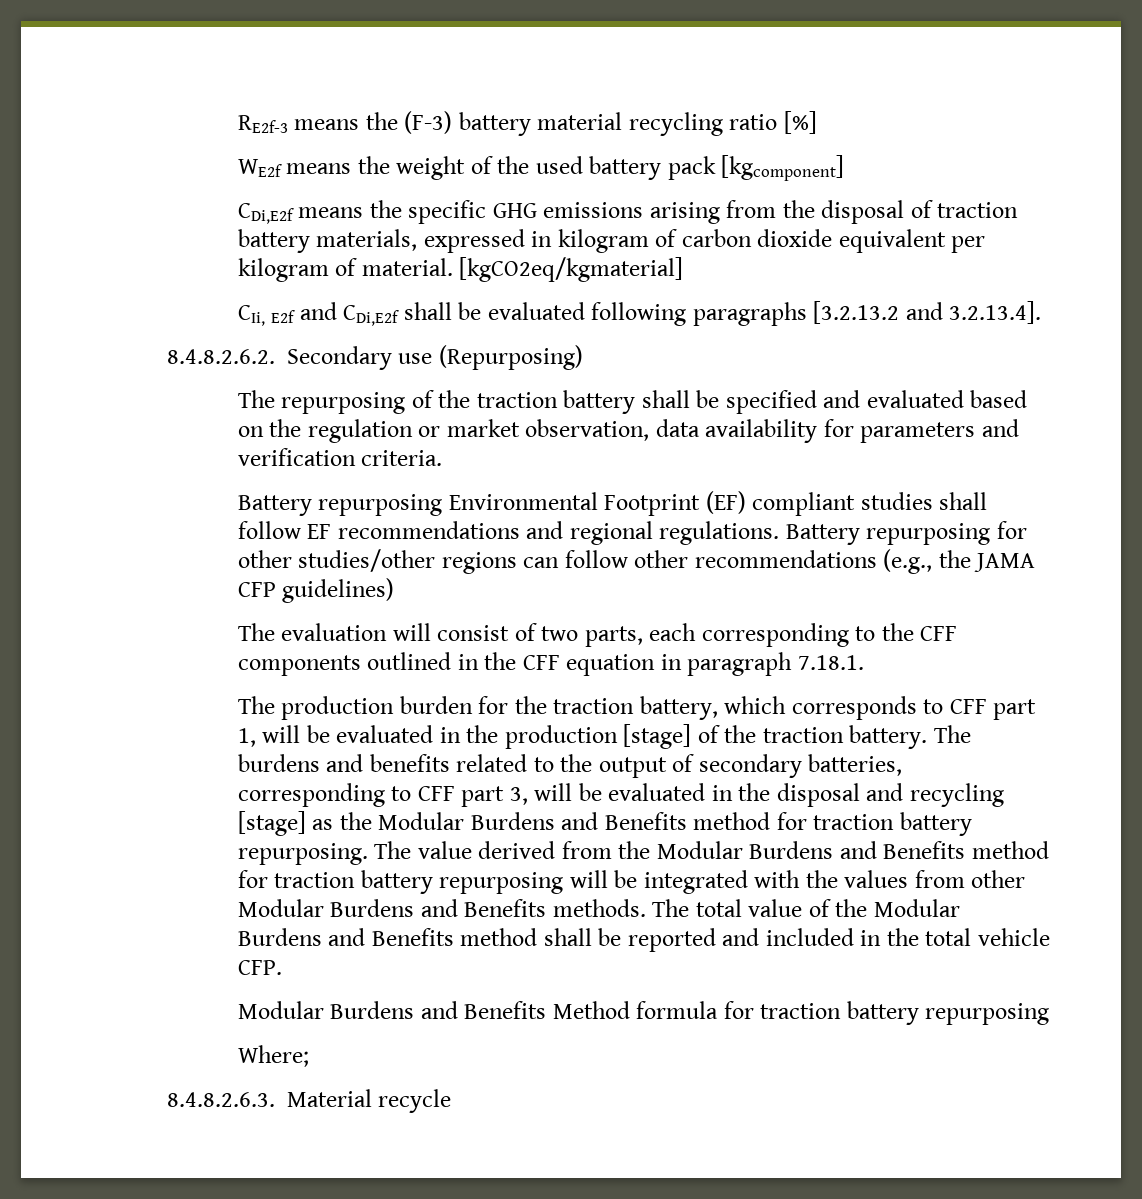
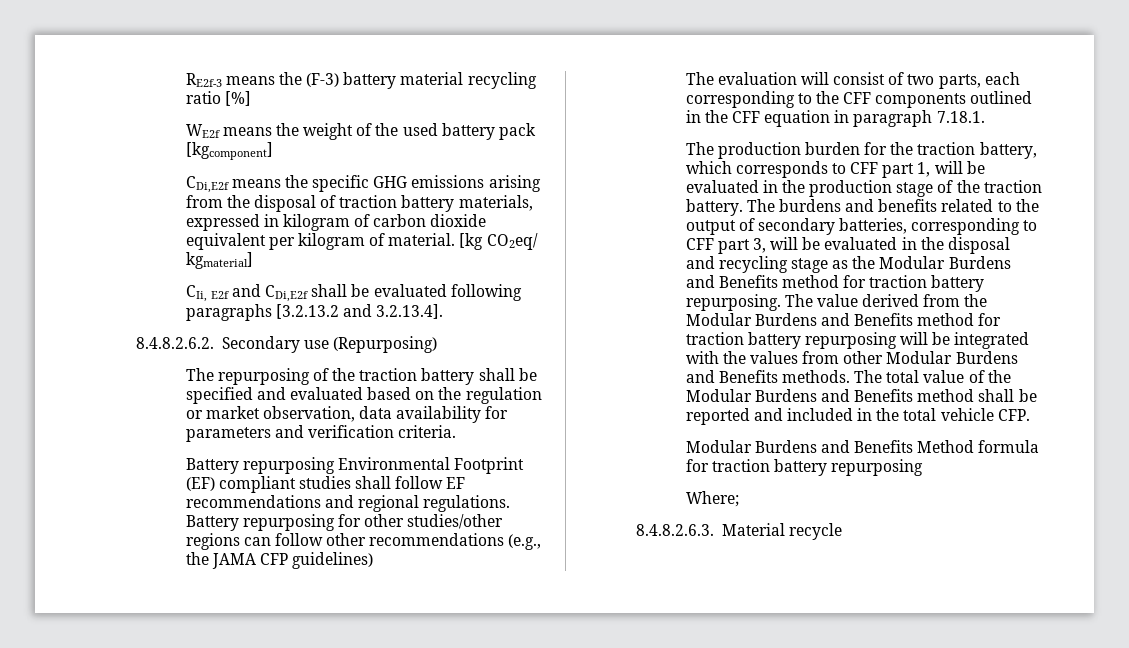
[459,257,684,282] [kgCO2eq/kgmaterial] -> [459,233,538,250] [185,252,253,269] [kg CO2eq/ kgmaterial]
[623,724,692,749] [stage] -> [896,182,934,197] stage
[237,811,306,836] [stage] -> [790,258,828,273] stage

